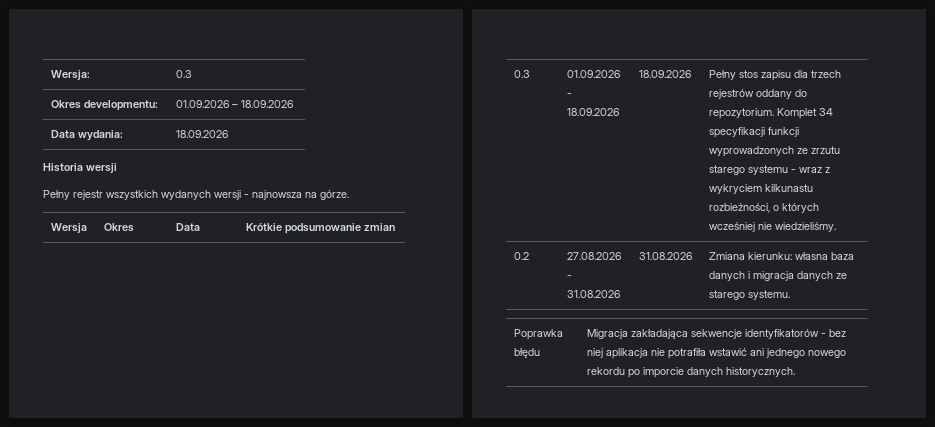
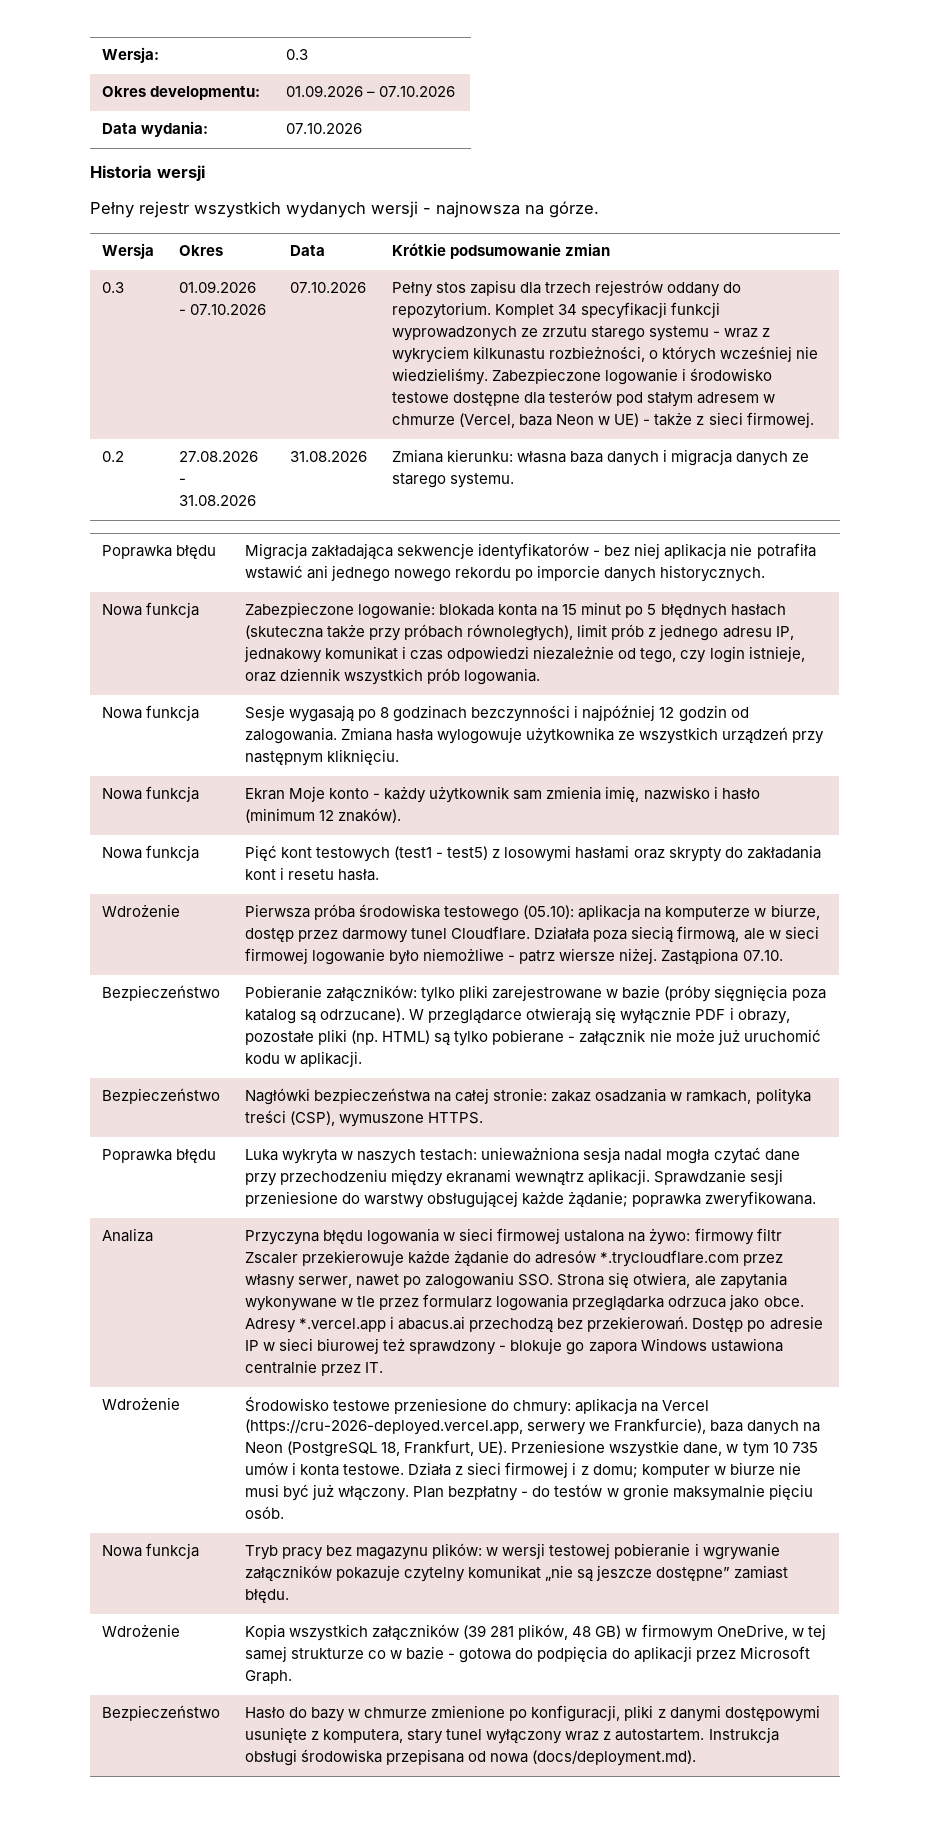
[241,100,294,108] 18.09.2026 -> [379,86,456,97] 07.10.2026
[176,130,229,138] 18.09.2026 -> [286,123,363,134] 07.10.2026
[567,108,620,116] [639,70,692,78] 18.09.2026 | 18.09.2026 -> [190,304,267,315] [290,282,367,293] 07.10.2026 | 07.10.2026
(837, 227) none -> [492,368,773,385] [392,390,776,407] [392,412,814,428] Zabezpieczone logowanie i środowisko testowe dostępne dla testerów pod stałym adresem w chmurze (Vercel, baza Neon w UE) - także z sieci firmowej.
(796, 372) none -> [102,602,200,618] [245,602,786,619] [245,624,794,641] [244,646,805,663] [245,668,541,685] [102,705,200,721] [245,705,749,722] [245,727,825,744] [245,749,400,766] [102,786,200,802] [245,786,760,803] [245,808,402,823] [102,845,200,861] [245,845,821,862] [245,867,380,881] [102,904,181,917] [245,904,820,921] [245,926,819,943] [245,948,783,965] [102,985,221,1001] [245,985,826,1002] [245,1007,790,1024] [245,1029,821,1046] [245,1051,363,1067] [102,1088,221,1104] [245,1088,811,1105] [245,1110,484,1127] [102,1149,217,1163] [245,1147,800,1164] [245,1169,784,1186] [245,1191,817,1208] [102,1228,154,1242] [245,1228,782,1245] [245,1250,784,1267] [245,1272,787,1289] [245,1294,804,1311] [245,1316,823,1333] [245,1338,783,1355] [245,1360,384,1376] [102,1397,181,1410] [245,1396,710,1415] [245,1418,821,1435] [245,1440,818,1457] [245,1462,801,1478] [245,1484,813,1501] [245,1506,285,1519] [102,1543,200,1559] [245,1543,780,1560] [245,1565,789,1582] [245,1589,290,1603] [102,1624,181,1637] [245,1624,826,1641] [245,1646,810,1663] [245,1670,293,1684] [102,1705,221,1721] [245,1705,820,1722] [245,1727,779,1744] [245,1749,697,1766] // Nowa funkcja | Zabezpieczone logowanie: blokada konta na 15 minut po 5 błędnych hasłach (skuteczna także przy próbach równoległych), limit prób z jednego adresu IP, jednakowy komunikat i czas odpowiedzi niezależnie od tego, czy login istnieje, oraz dziennik wszystkich prób logowania. // Nowa funkcja | Sesje wygasają po 8 godzinach bezczynności i najpóźniej 12 godzin od zalogowania. Zmiana hasła wylogowuje użytkownika ze wszystkich urządzeń przy następnym kliknięciu. // Nowa funkcja | Ekran Moje konto - każdy użytkownik sam zmienia imię, nazwisko i hasło (minimum 12 znaków). // Nowa funkcja | Pięć kont testowych (test1 - test5) z losowymi hasłami oraz skrypty do zakładania kont i resetu hasła. // Wdrożenie | Pierwsza próba środowiska testowego (05.10): aplikacja na komputerze w biurze, dostęp przez darmowy tunel Cloudflare. Działała poza siecią firmową, ale w sieci firmowej logowanie było niemożliwe - patrz wiersze niżej. Zastąpiona 07.10. // Bezpieczeństwo | Pobieranie załączników: tylko pliki zarejestrowane w bazie (próby sięgnięcia poza katalog są odrzucane). W przeglądarce otwierają się wyłącznie PDF i obrazy, pozostałe pliki (np. HTML) są tylko pobierane - załącznik nie może już uruchomić kodu w aplikacji. // Bezpieczeństwo | Nagłówki bezpieczeństwa na całej stronie: zakaz osadzania w ramkach, polityka treści (CSP), wymuszone HTTPS. // Poprawka błędu | Luka wykryta w naszych testach: unieważniona sesja nadal mogła czytać dane przy przechodzeniu między ekranami wewnątrz aplikacji. Sprawdzanie sesji przeniesione do warstwy obsługującej każde żądanie; poprawka zweryfikowana. // Analiza | Przyczyna błędu logowania w sieci firmowej ustalona na żywo: firmowy filtr Zscaler przekierowuje każde żądanie do adresów *.trycloudflare.com przez własny serwer, nawet po zalogowaniu SSO. Strona się otwiera, ale zapytania wykonywane w tle przez formularz logowania przeglądarka odrzuca jako obce. Adresy *.vercel.app i abacus.ai przechodzą bez przekierowań. Dostęp po adresie IP w sieci biurowej też sprawdzony - blokuje go zapora Windows ustawiona centralnie przez IT. // Wdrożenie | Środowisko testowe przeniesione do chmury: aplikacja na Vercel (https://cru-2026-deployed.vercel.app, serwery we Frankfurcie), baza danych na Neon (PostgreSQL 18, Frankfurt, UE). Przeniesione wszystkie dane, w tym 10 735 umów i konta testowe. Działa z sieci firmowej i z domu; komputer w biurze nie musi być już włączony. Plan bezpłatny - do testów w gronie maksymalnie pięciu osób. // Nowa funkcja | Tryb pracy bez magazynu plików: w wersji testowej pobieranie i wgrywanie załączników pokazuje czytelny komunikat „nie są jeszcze dostępne” zamiast błędu. // Wdrożenie | Kopia wszystkich załączników (39 281 plików, 48 GB) w firmowym OneDrive, w tej samej strukturze co w bazie - gotowa do podpięcia do aplikacji przez Microsoft Graph. // Bezpieczeństwo | Hasło do bazy w chmurze zmienione po konfiguracji, pliki z danymi dostępowymi usunięte z komputera, stary tunel wyłączony wraz z autostartem. Instrukcja obsługi środowiska przepisana od nowa (docs/deployment.md).

